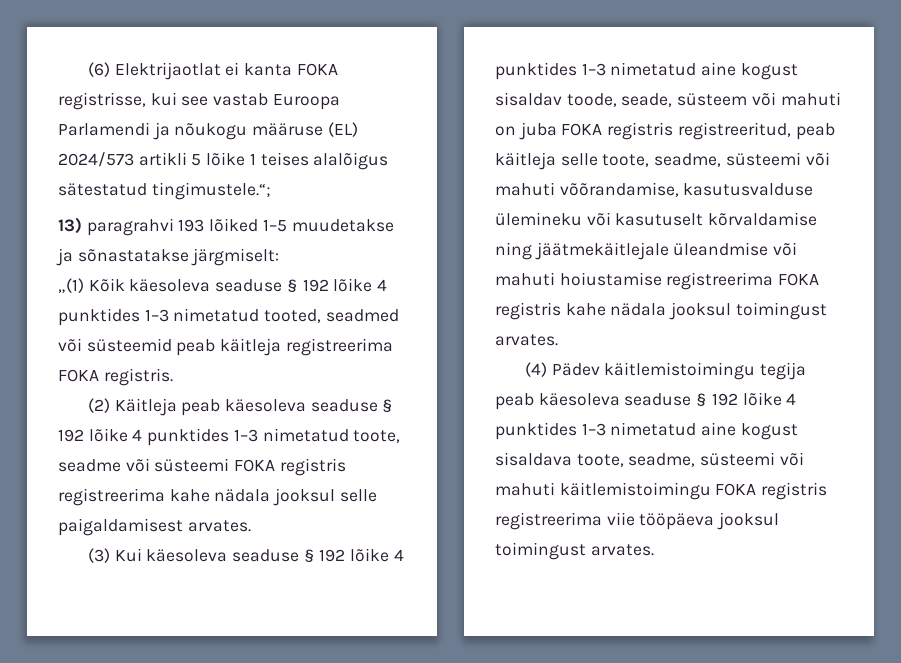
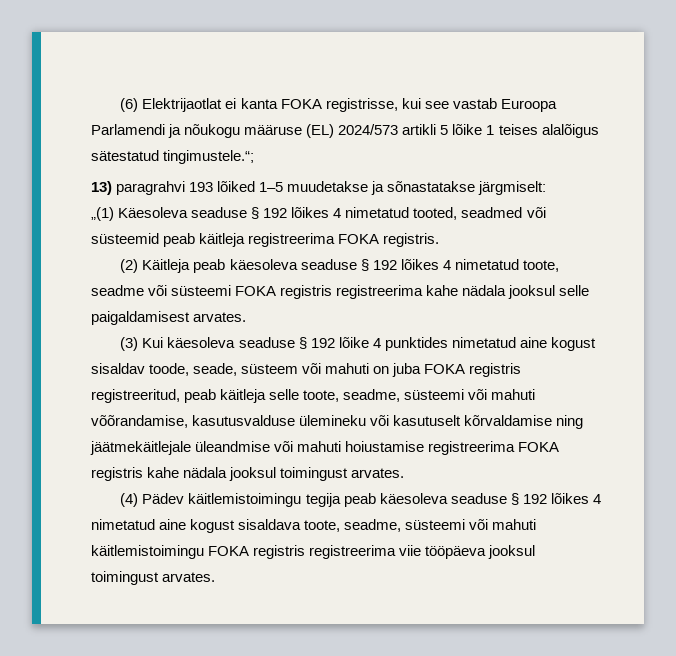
[88,278,388,293] [58,308,169,326] Kõik käesoleva seaduse § 192 lõike 4 punktides 1–3 -> [118,207,342,219] Käesoleva seaduse § 192 lõikes 4
[88,428,258,446] lõike 4 punktides 1–3 -> [400,259,451,270] lõikes 4
[581,63,606,76] 1–3 -> (448, 344) none
[742,392,797,406] [495,422,606,440] lõike 4 punktides 1–3 -> [550,493,601,504] lõikes 4

